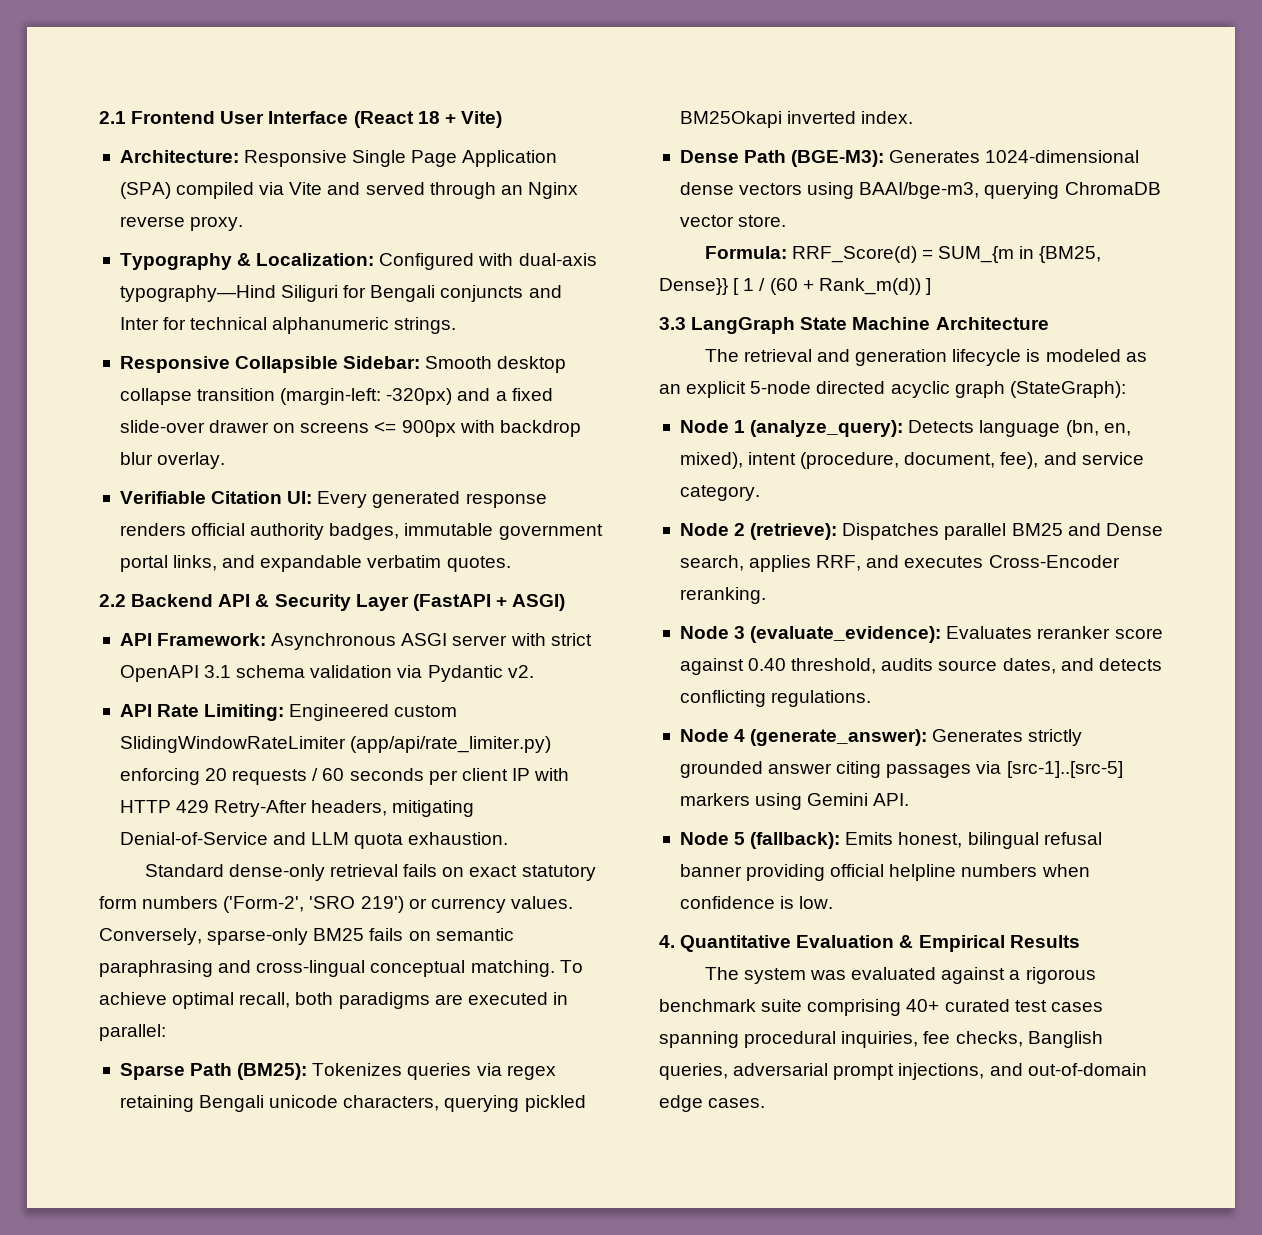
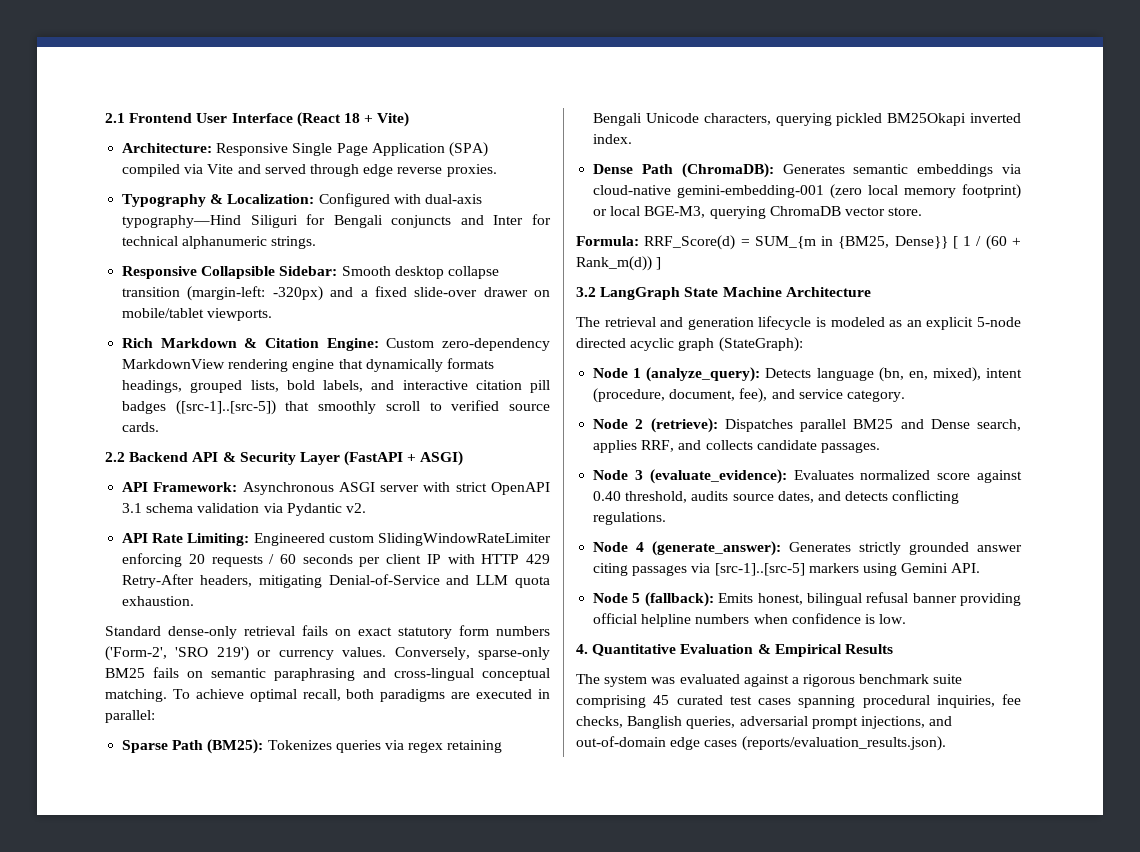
[500,182,578,199] [119,216,244,231] an Nginx reverse proxy. -> [363,164,497,177] edge reverse proxies.
[300,420,581,437] [119,452,226,469] [119,491,547,508] [119,523,603,540] [119,555,511,572] screens <= 900px with backdrop blur overlay. // Verifiable Citation UI: Every generated response renders official authority badges, immutable government portal links, and expandable verbatim quotes. -> [122,308,273,321] [122,338,550,351] [122,358,494,372] [122,380,550,393] [122,400,550,415] [122,422,160,432] mobile/tablet viewports. // Rich Markdown & Citation Engine: Custom zero-dependency MarkdownView rendering engine that dynamically formats headings, grouped lists, bold labels, and interactive citation pill badges ([src-1]..[src-5]) that smoothly scroll to verified source cards.
[350,736,552,753] (app/api/rate_limiter.py) -> (551, 539) none
[269,1095,339,1108] unicode -> [645,113,699,123] Unicode
[791,150,1140,167] [679,182,980,199] (BGE-M3): Generates 1024-dimensional dense vectors using BAAI/bge-m3, -> [681,163,1021,178] [593,184,1021,199] [593,206,706,218] (ChromaDB): Generates semantic embeddings via cloud-native gemini-embedding-001 (zero local memory footprint) or local BGE-M3,
[659,317,686,330] 3.3 -> [576,287,596,297] 3.2
[904,555,1120,568] [679,587,766,604] executes Cross-Encoder reranking. -> [705,440,880,453] collects candidate passages.
[1037,626,1111,639] reranker -> [860,470,931,480] normalized
[906,999,940,1012] 40+ -> [653,695,670,705] 45
[708,1098,766,1108] cases. -> [704,736,946,751] cases (reports/evaluation_results.json).

